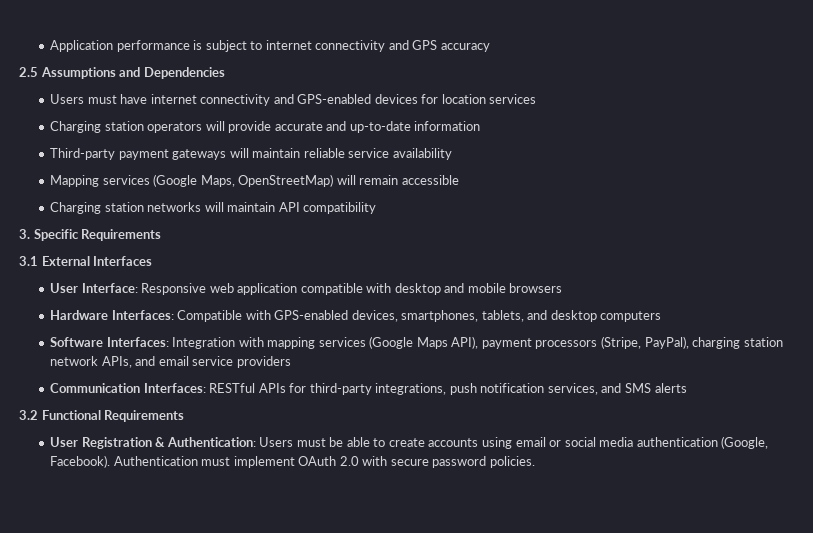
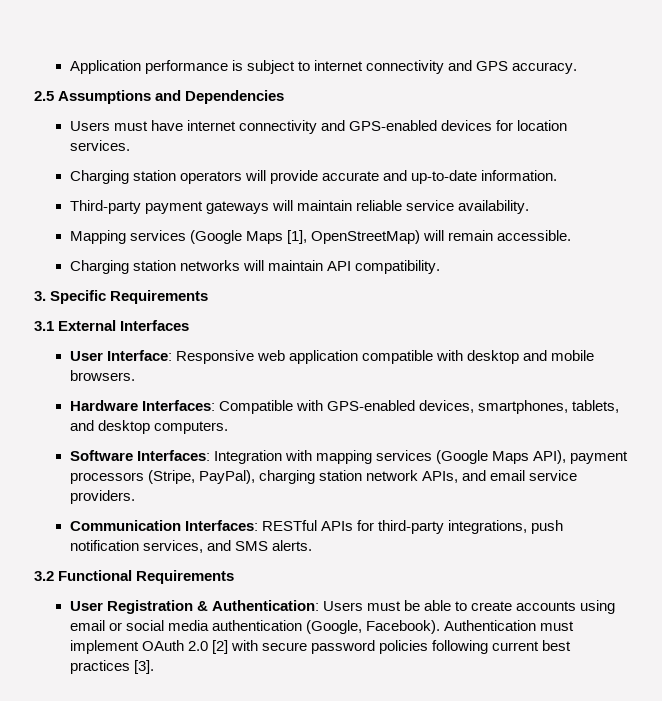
[440,43,490,52] accuracy -> [512,62,578,74] accuracy.
[489,94,537,104] services -> [69,140,130,151] services.
[414,121,481,131] information -> [481,170,558,181] information.
[392,148,452,160] availability -> [458,200,530,214] availability.
[200,175,235,187] Maps, -> [245,230,307,244] Maps [1],
[401,175,459,185] accessible -> [497,230,572,241] accessible.
[303,202,377,214] compatibility -> [355,260,441,274] compatibility.
[509,283,563,293] browsers -> [69,370,135,381] browsers.
[600,311,662,322] computers -> [153,421,228,434] computers.
[236,356,291,368] providers -> [69,490,135,504] providers.
[654,383,687,393] alerts -> [271,540,312,551] alerts.
(359, 461) none -> [211,640,228,654] [2]
[489,456,535,468] policies. -> [379,640,572,654] [69,660,154,674] policies following current best practices [3].

